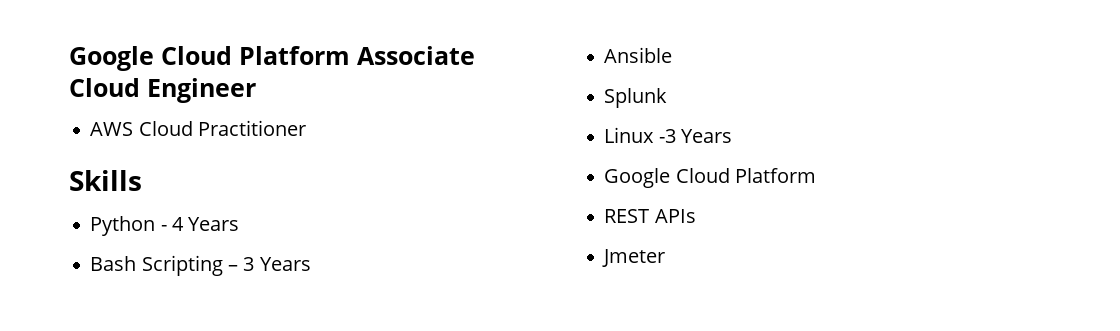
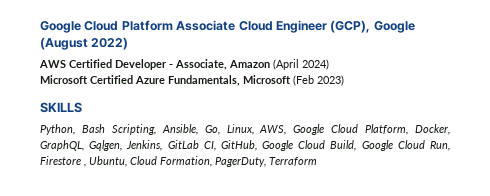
[90,120,306,136] [69,170,142,191] [90,216,240,236] [90,255,311,276] [604,47,673,63] [604,88,668,108] [604,127,732,143] [604,168,816,188] [604,209,696,223] [602,249,666,267] // AWS Cloud Practitioner // Skills // Python - 4 Years // Bash Scripting – 3 Years // Ansible // Splunk // Linux -3 Years // Google Cloud Platform // REST APIs // Jmeter -> [330,20,415,33] [40,37,129,50] [39,59,329,70] [40,75,344,86] [40,102,82,113] [40,124,450,135] [40,140,451,151] [40,156,317,167] (GCP), Google (August 2022) // AWS Certified Developer - Associate, Amazon (April 2024) // Microsoft Certified Azure Fundamentals, Microsoft (Feb 2023) // SKILLS // Python, Bash Scripting, Ansible, Go, Linux, AWS, Google Cloud Platform, Docker, GraphQL, Gqlgen, Jenkins, GitLab CI, GitHub, Google Cloud Build, Google Cloud Run, Firestore , Ubuntu, Cloud Formation, PagerDuty, Terraform

